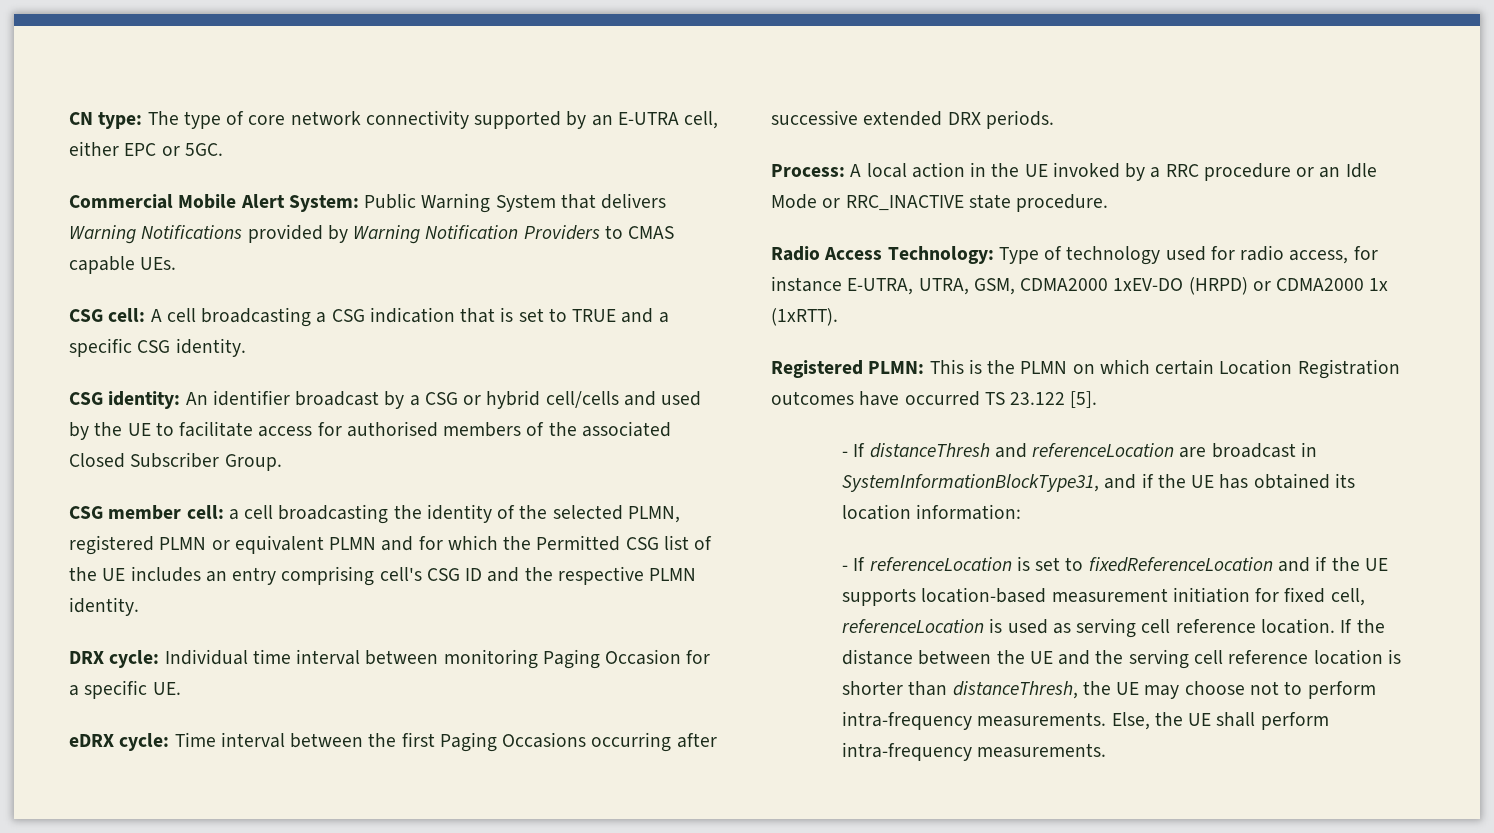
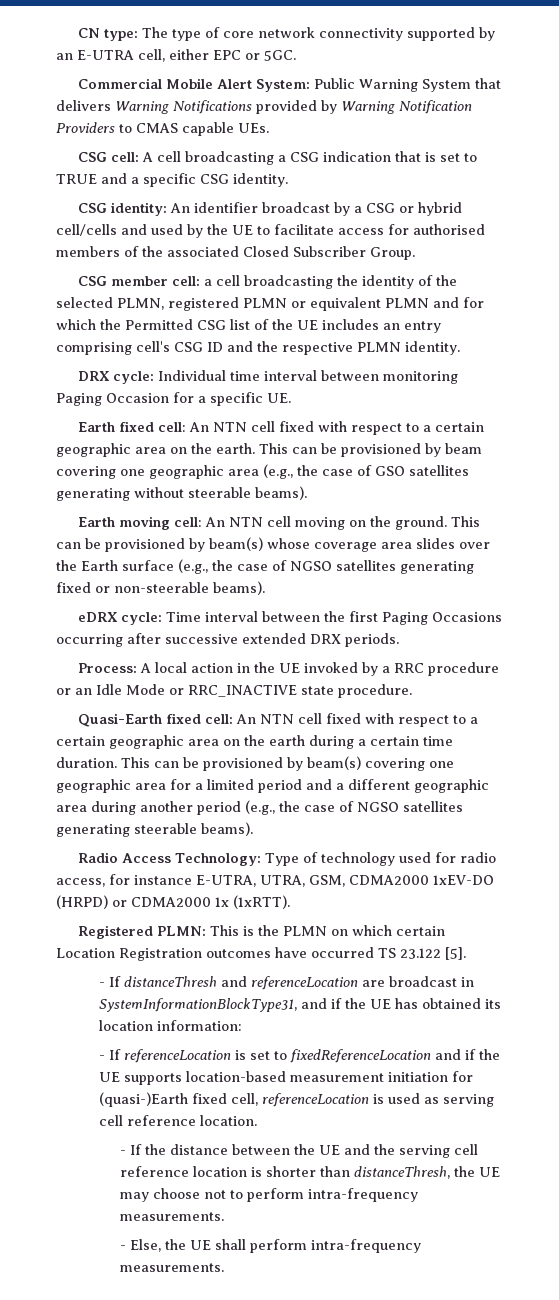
(181, 688) none -> [77,421,484,435] [56,443,482,457] [56,464,469,479] [56,486,307,501] [77,516,480,530] [56,537,490,552] [56,559,474,574] [56,581,265,595] // Earth fixed cell: An NTN cell fixed with respect to a certain geographic area on the earth. This can be provisioned by beam covering one geographic area (e.g., the case of GSO satellites generating without steerable beams). // Earth moving cell: An NTN cell moving on the ground. This can be provisioned by beam(s) whose coverage area slides over the Earth surface (e.g., the case of NGSO satellites generating fixed or non-steerable beams).
(1109, 203) none -> [77,713,478,727] [56,735,453,749] [56,756,454,771] [56,779,489,793] [56,800,463,815] [56,822,253,837] // Quasi-Earth fixed cell: An NTN cell fixed with respect to a certain geographic area on the earth during a certain time duration. This can be provisioned by beam(s) covering one geographic area for a limited period and a different geographic area during another period (e.g., the case of NGSO satellites generating steerable beams).
(1280, 595) none -> [98,1092,188,1107] (quasi-)Earth
(1335, 626) none -> [119,1150,126,1155] // -
(1107, 719) none -> [119,1245,126,1250] // -

